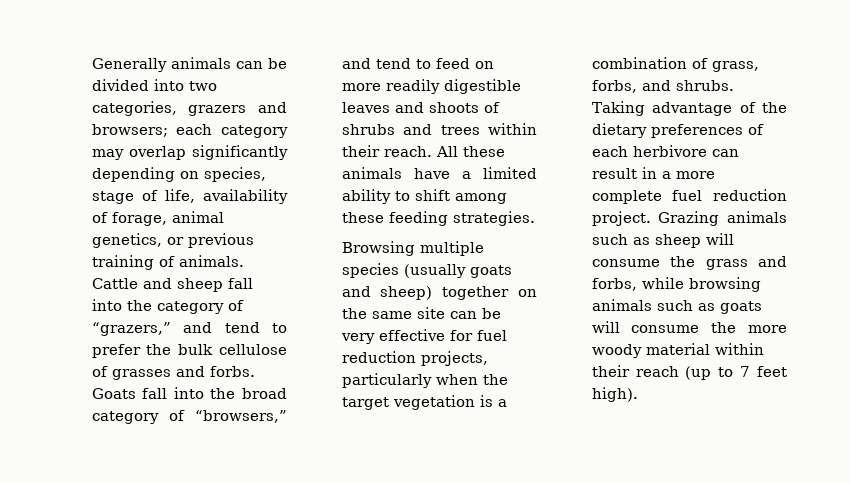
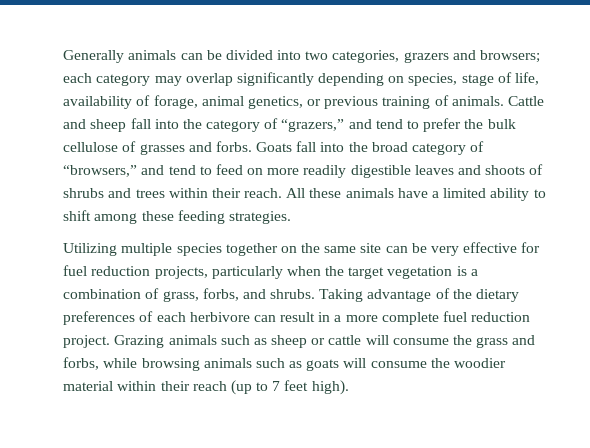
[341,241,415,256] Browsing -> [63,243,118,256] Utilizing
[403,264,512,278] [341,286,433,300] (usually goats and sheep) -> (222, 249) none
(701, 241) none -> [311,335,362,345] or cattle
[748,325,787,333] [591,344,642,358] more woody -> [453,358,506,368] woodier

